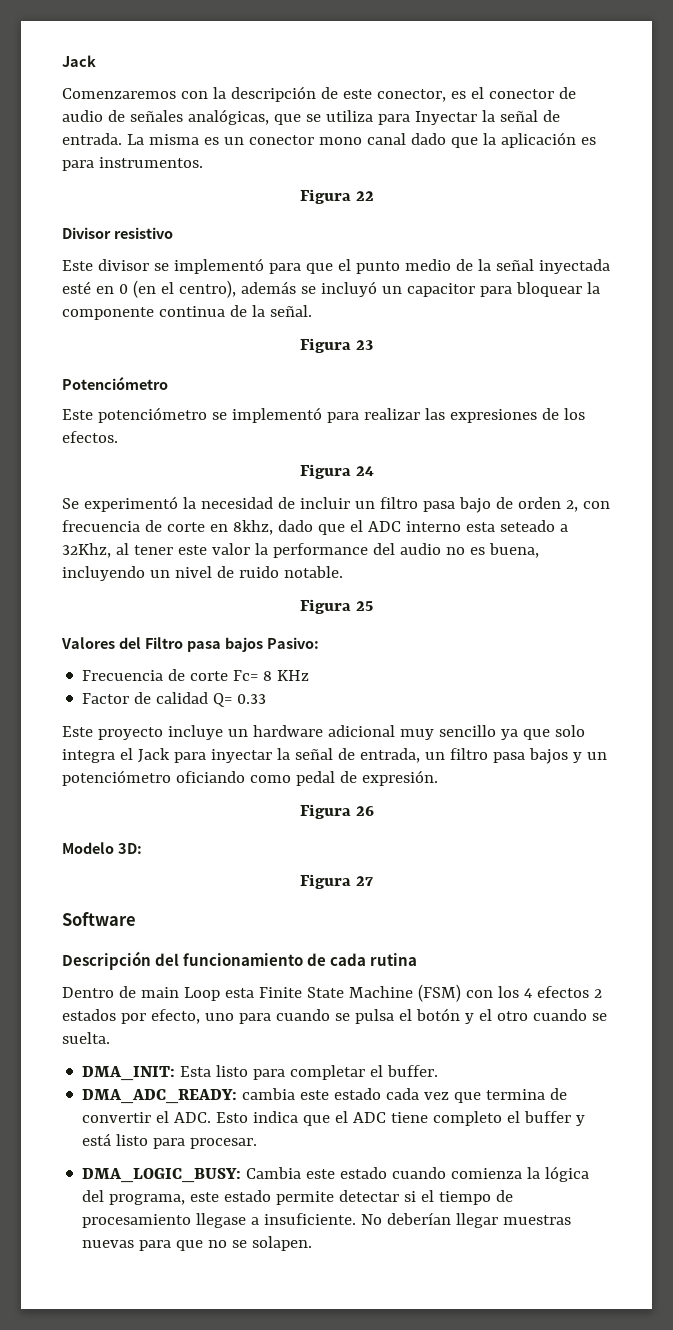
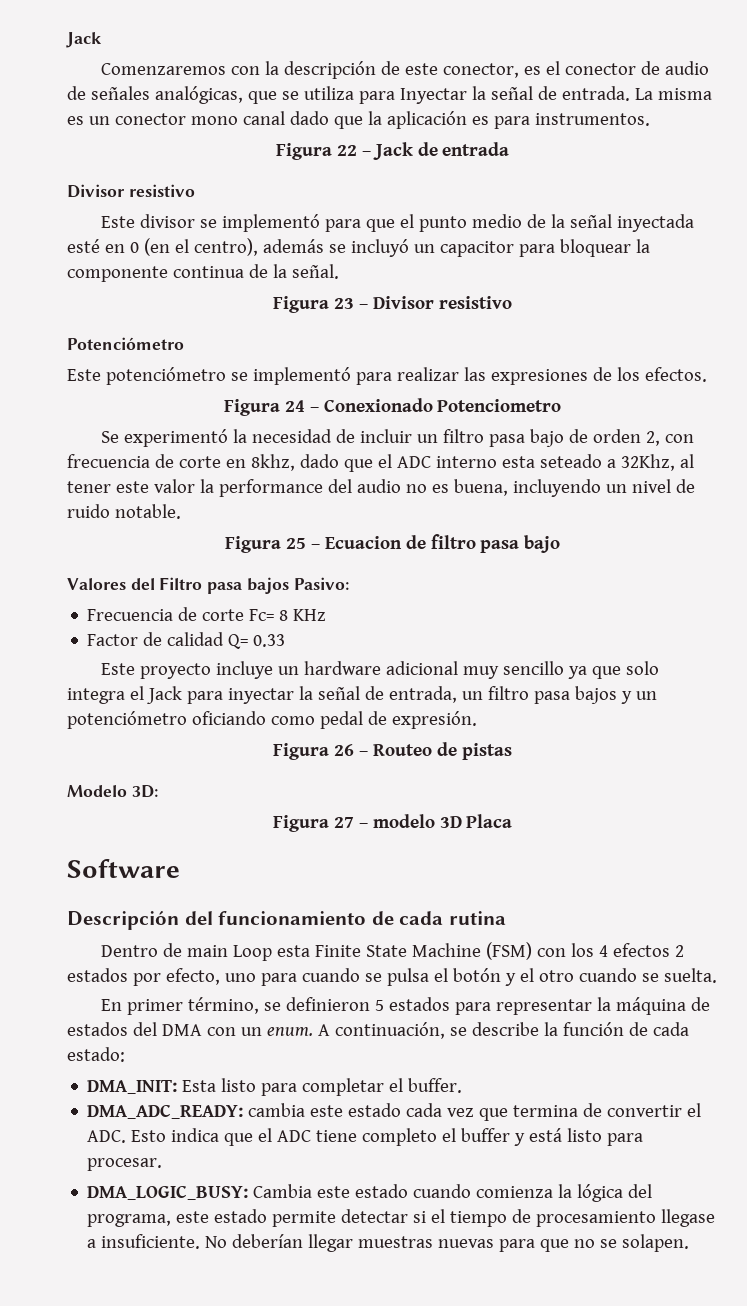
(374, 196) none -> [361,142,510,160] – Jack de entrada
(373, 345) none -> [359,296,512,309] – Divisor resistivo
(374, 471) none -> [309,398,562,412] – Conexionado Potenciometro
(373, 606) none -> [310,534,561,553] – Ecuacion de filtro pasa bajo
(374, 811) none -> [359,742,512,760] – Routeo de pistas
(373, 881) none -> [358,814,513,828] – modelo 3D Placa
(110, 1038) none -> [101,997,711,1015] [67,1022,689,1039] [67,1047,125,1062] // En primer término, se definieron 5 estados para representar la máquina de estados del DMA con un enum. A continuación, se describe la función de cada estado:

